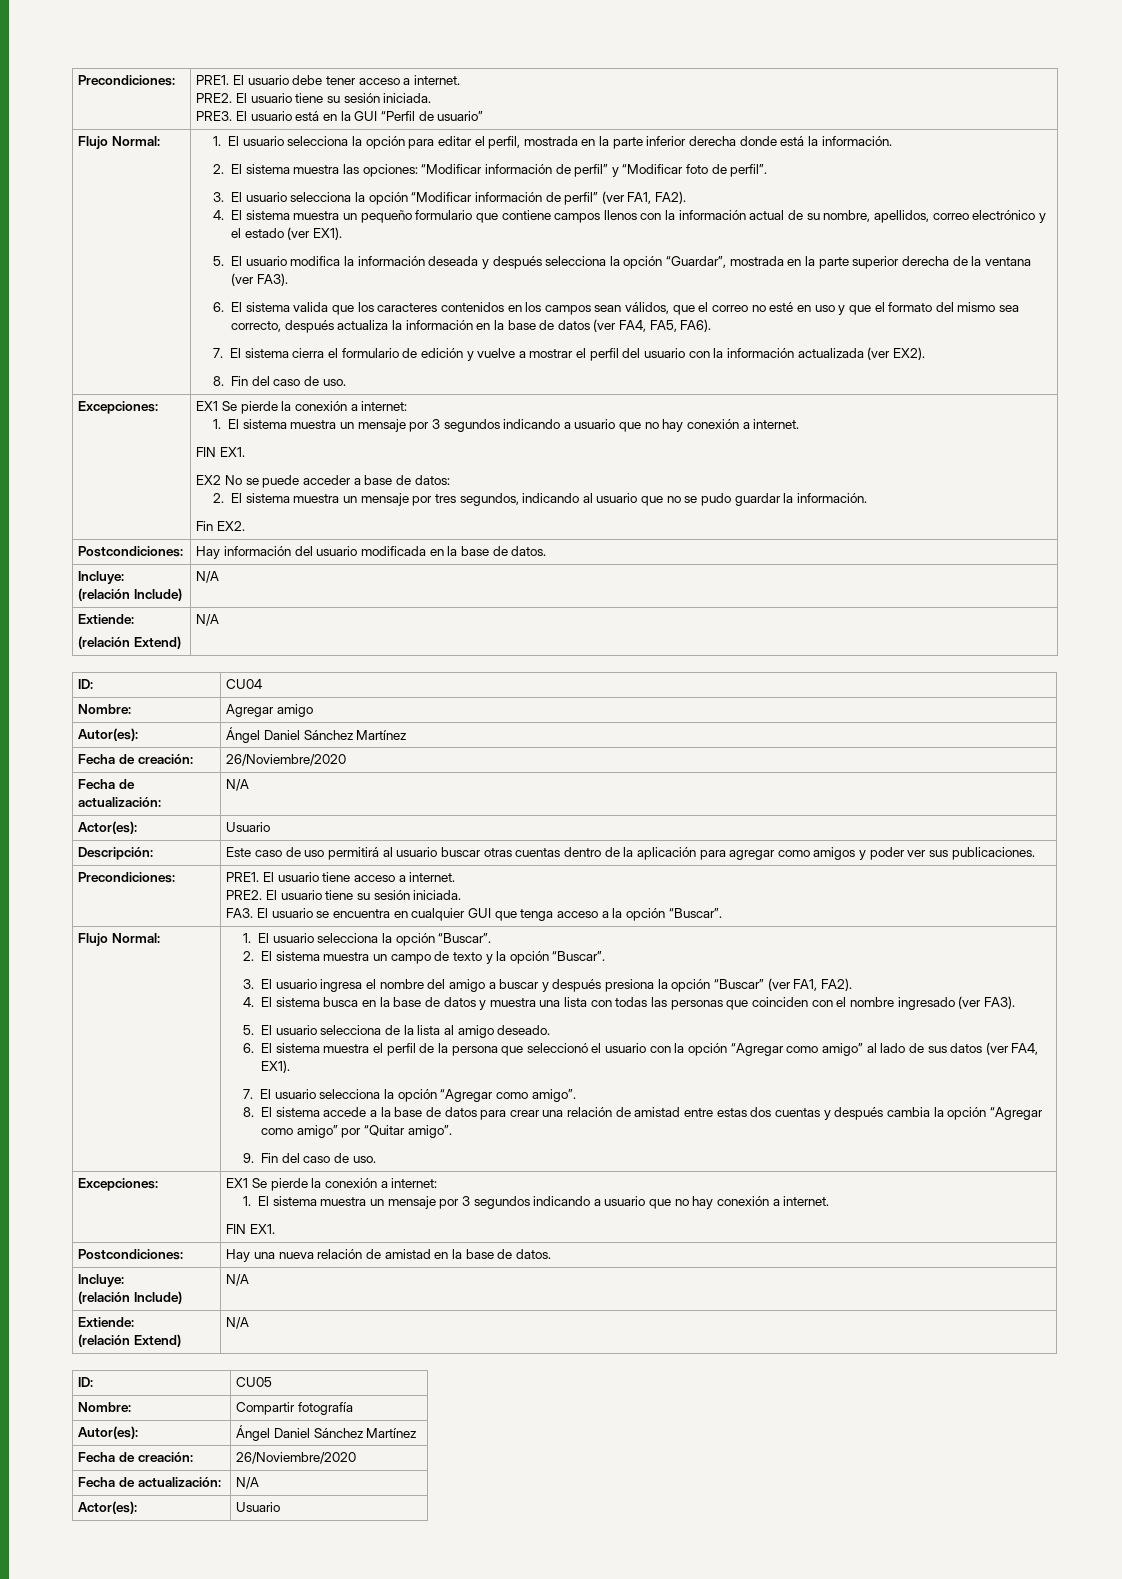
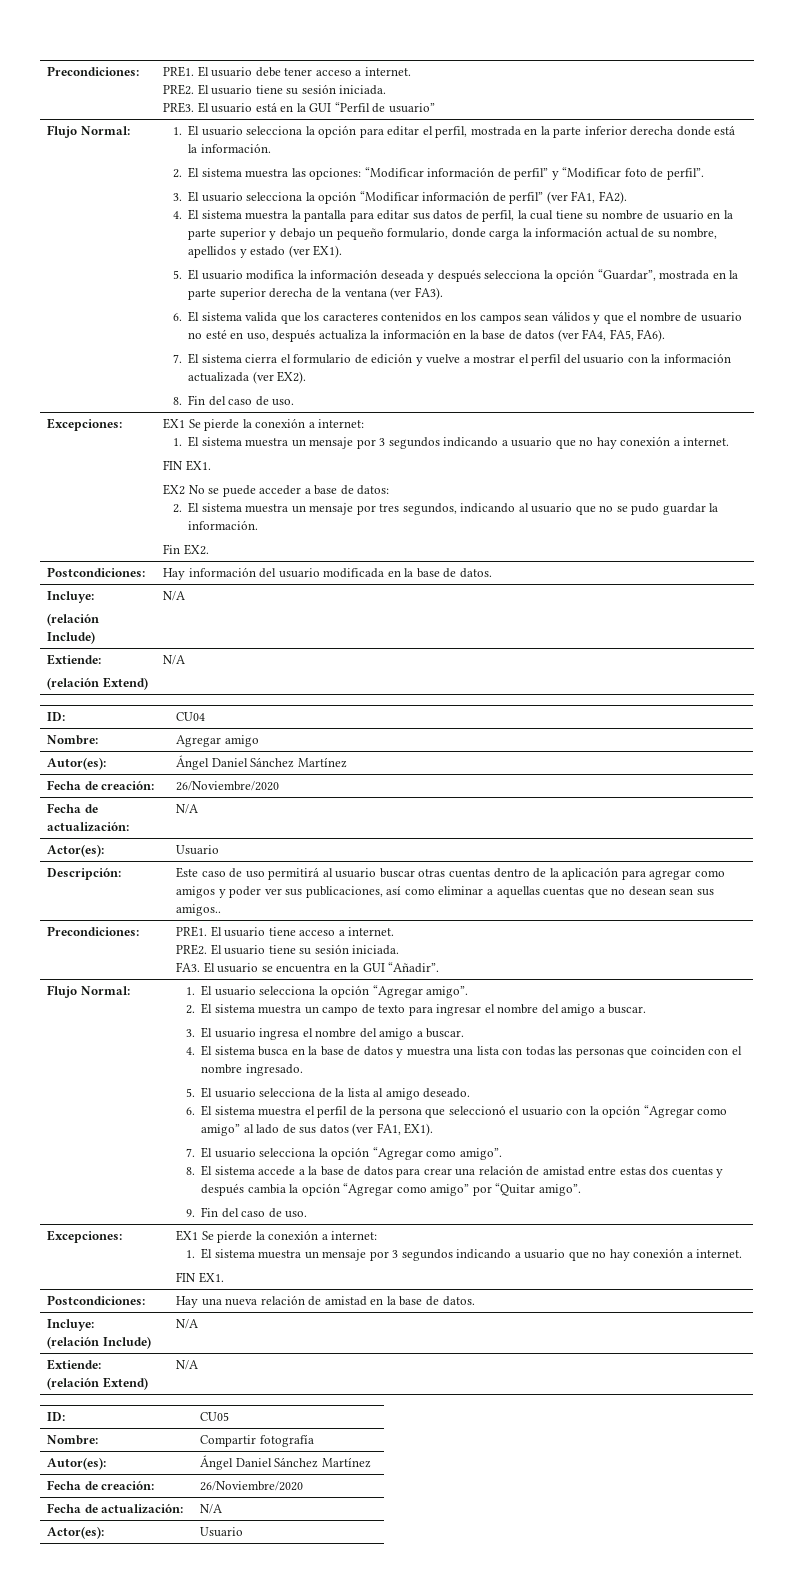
[342,210,662,223] un pequeño formulario que contiene campos llenos con -> [291,210,733,222] [188,228,520,240] la pantalla para editar sus datos de perfil, la cual tiene su nombre de usuario en la parte superior y debajo un pequeño formulario, donde carga
[873,210,1046,223] [231,228,242,238] apellidos, correo electrónico y el -> [188,246,247,258] apellidos y
[625,302,1020,315] [231,321,282,332] válidos, que el correo no esté en uso y que el formato del mismo sea correcto, -> [551,311,742,324] [188,329,269,341] válidos y que el nombre de usuario no esté en uso,
[951,847,1035,860] publicaciones. -> [305,886,714,898] [176,904,222,916] publicaciones, así como eliminar a aquellas cuentas que no desean sean sus amigos..
[411,908,722,921] [78,933,161,946] [243,933,492,946] cualquier GUI que tenga acceso a la opción “Buscar”. // Flujo Normal: | 1. El usuario selecciona la opción “Buscar”. -> [350,962,440,973] [47,985,130,998] [185,985,469,998] la GUI “Añadir”. // Flujo Normal: | 1. El usuario selecciona la opción “Agregar amigo”.
[485,951,606,964] y la opción “Buscar”. -> [408,1004,647,1016] para ingresar el nombre del amigo a buscar.
[499,978,852,992] buscar y después presiona la opción “Buscar” (ver FA1, FA2). -> [426,1028,465,1038] buscar.
[897,996,1015,1010] ingresado (ver FA3). -> [245,1064,303,1076] ingresado.
[1011,1043,1039,1055] FA4, -> [376,1123,401,1135] FA1,

